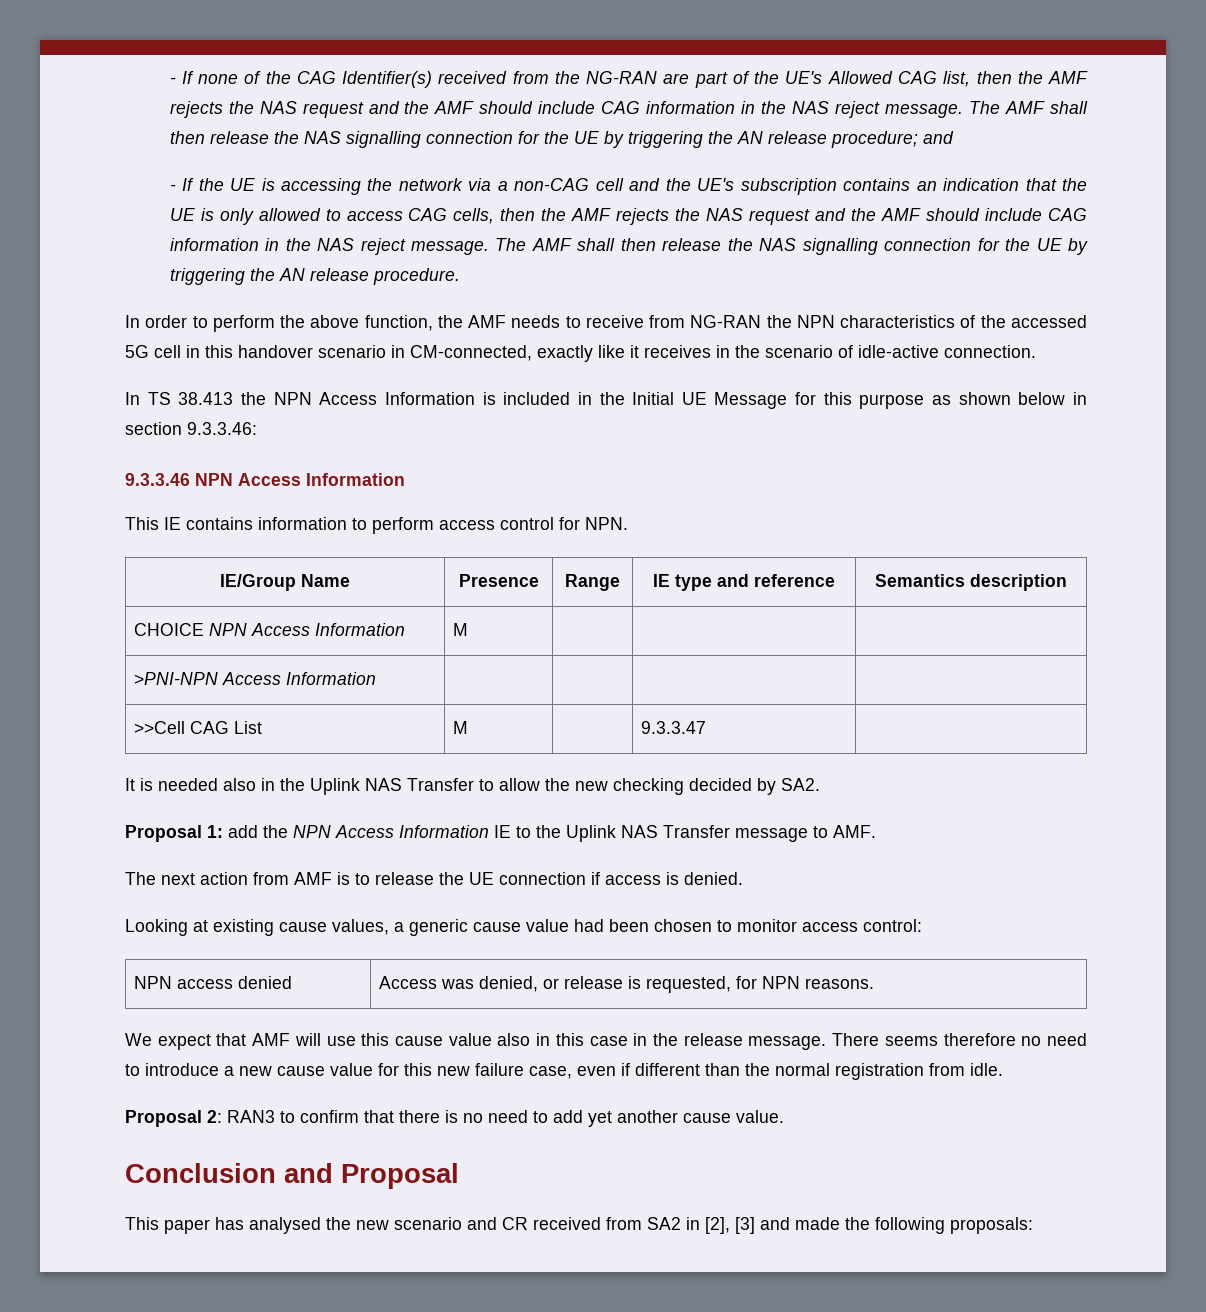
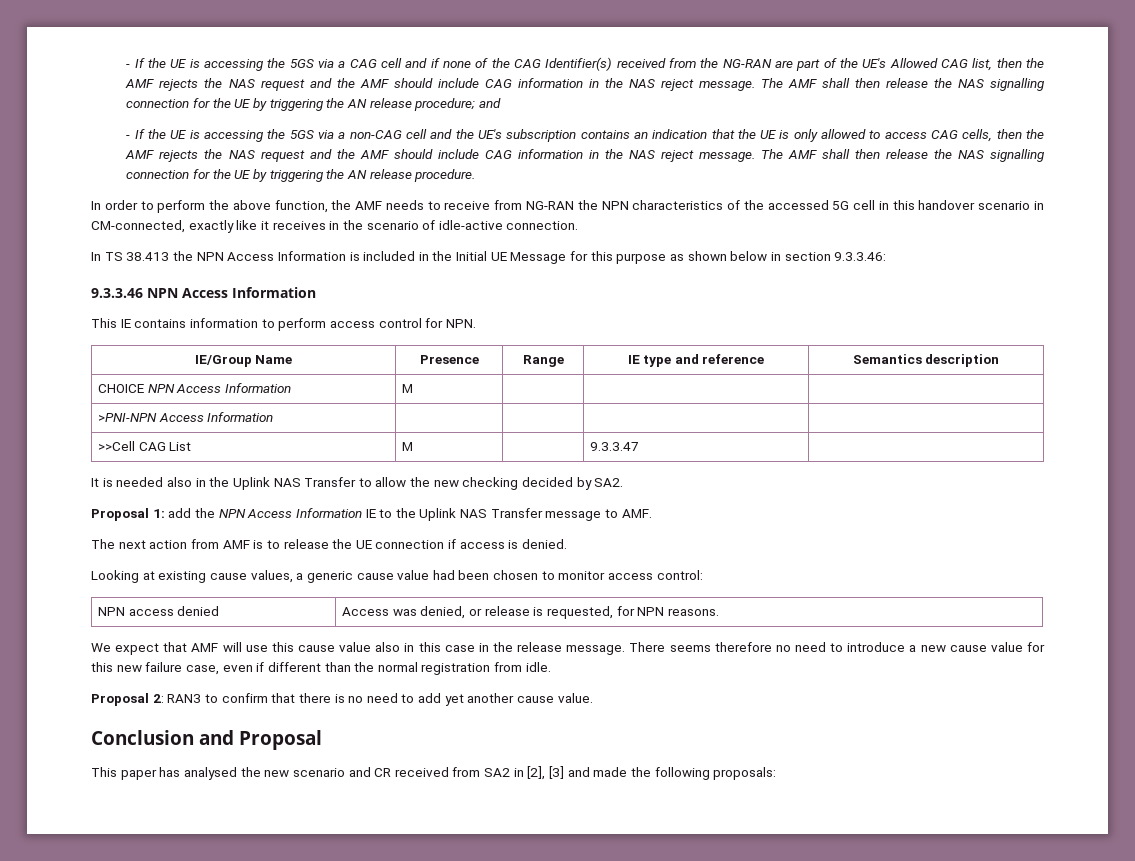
[169,71,194,84] - If -> [126,58,440,71] - If the UE is accessing the 5GS via a CAG cell and if
[398,178,463,191] network -> [289,130,314,139] 5GS

